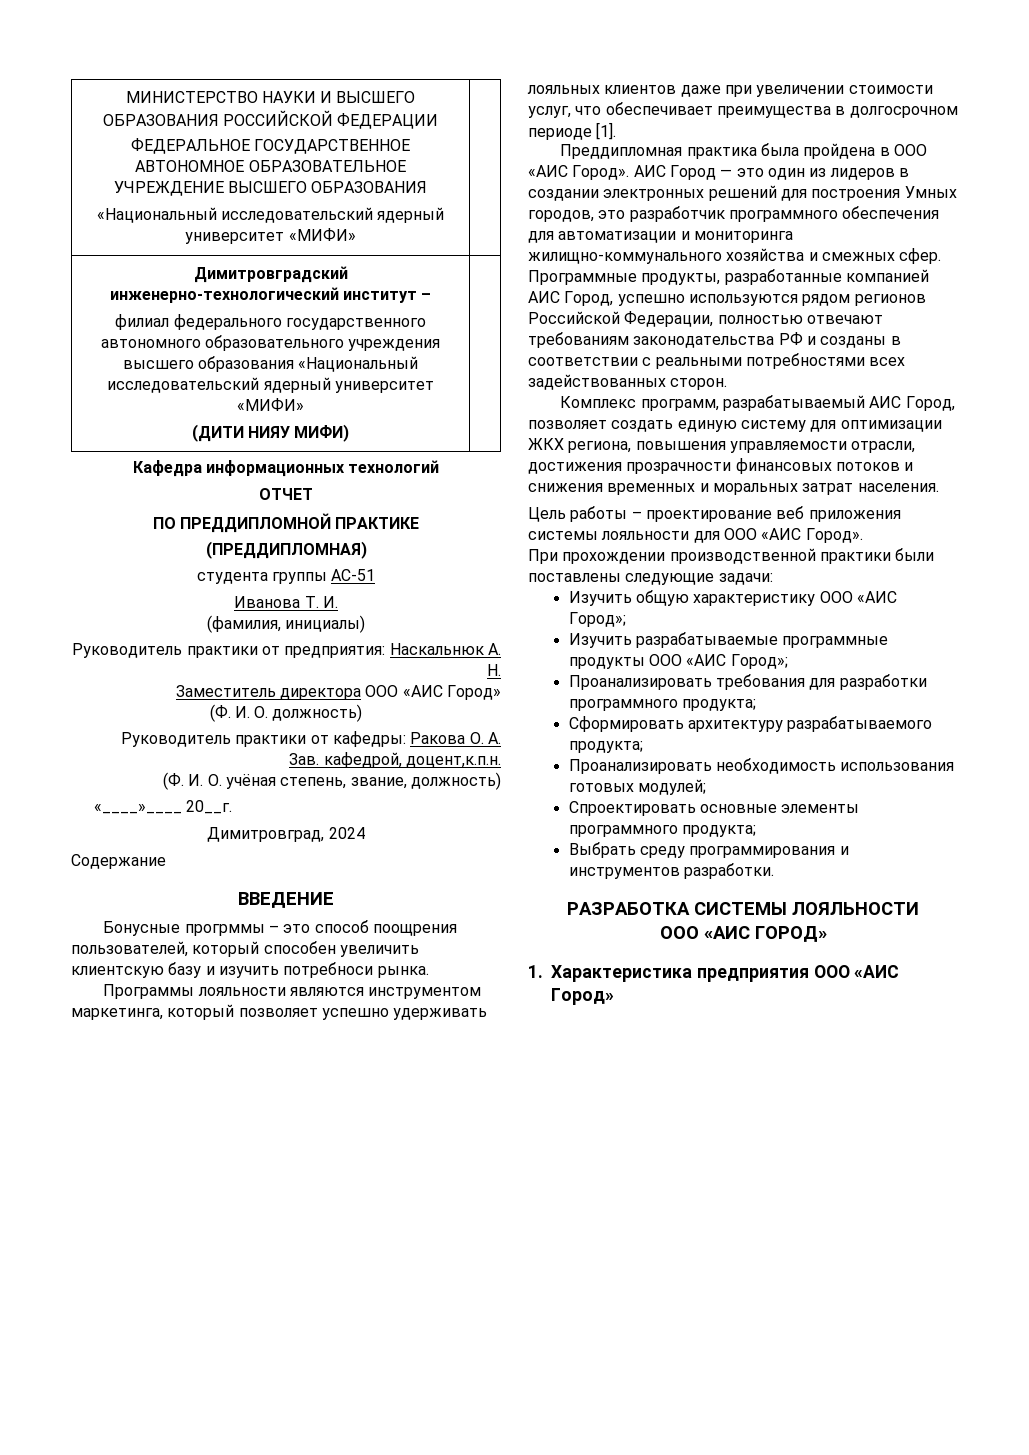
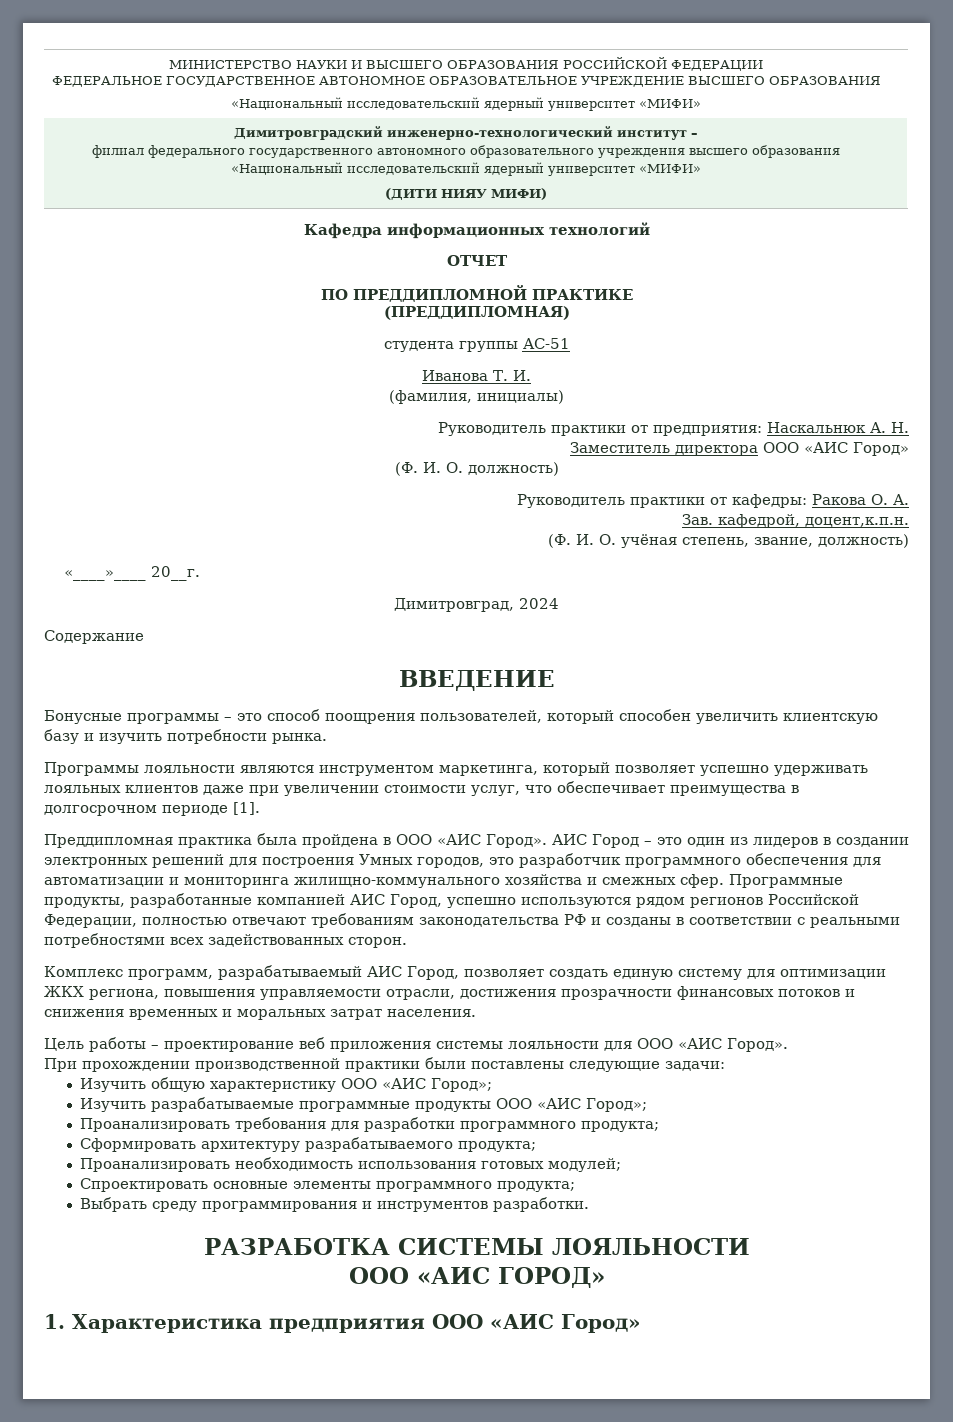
[184,924,265,936] прогрммы -> [127,713,219,724] программы
[283,962,374,978] потребноси -> [167,729,267,744] потребности
[720,169,733,177] — -> [644,841,652,845] –

